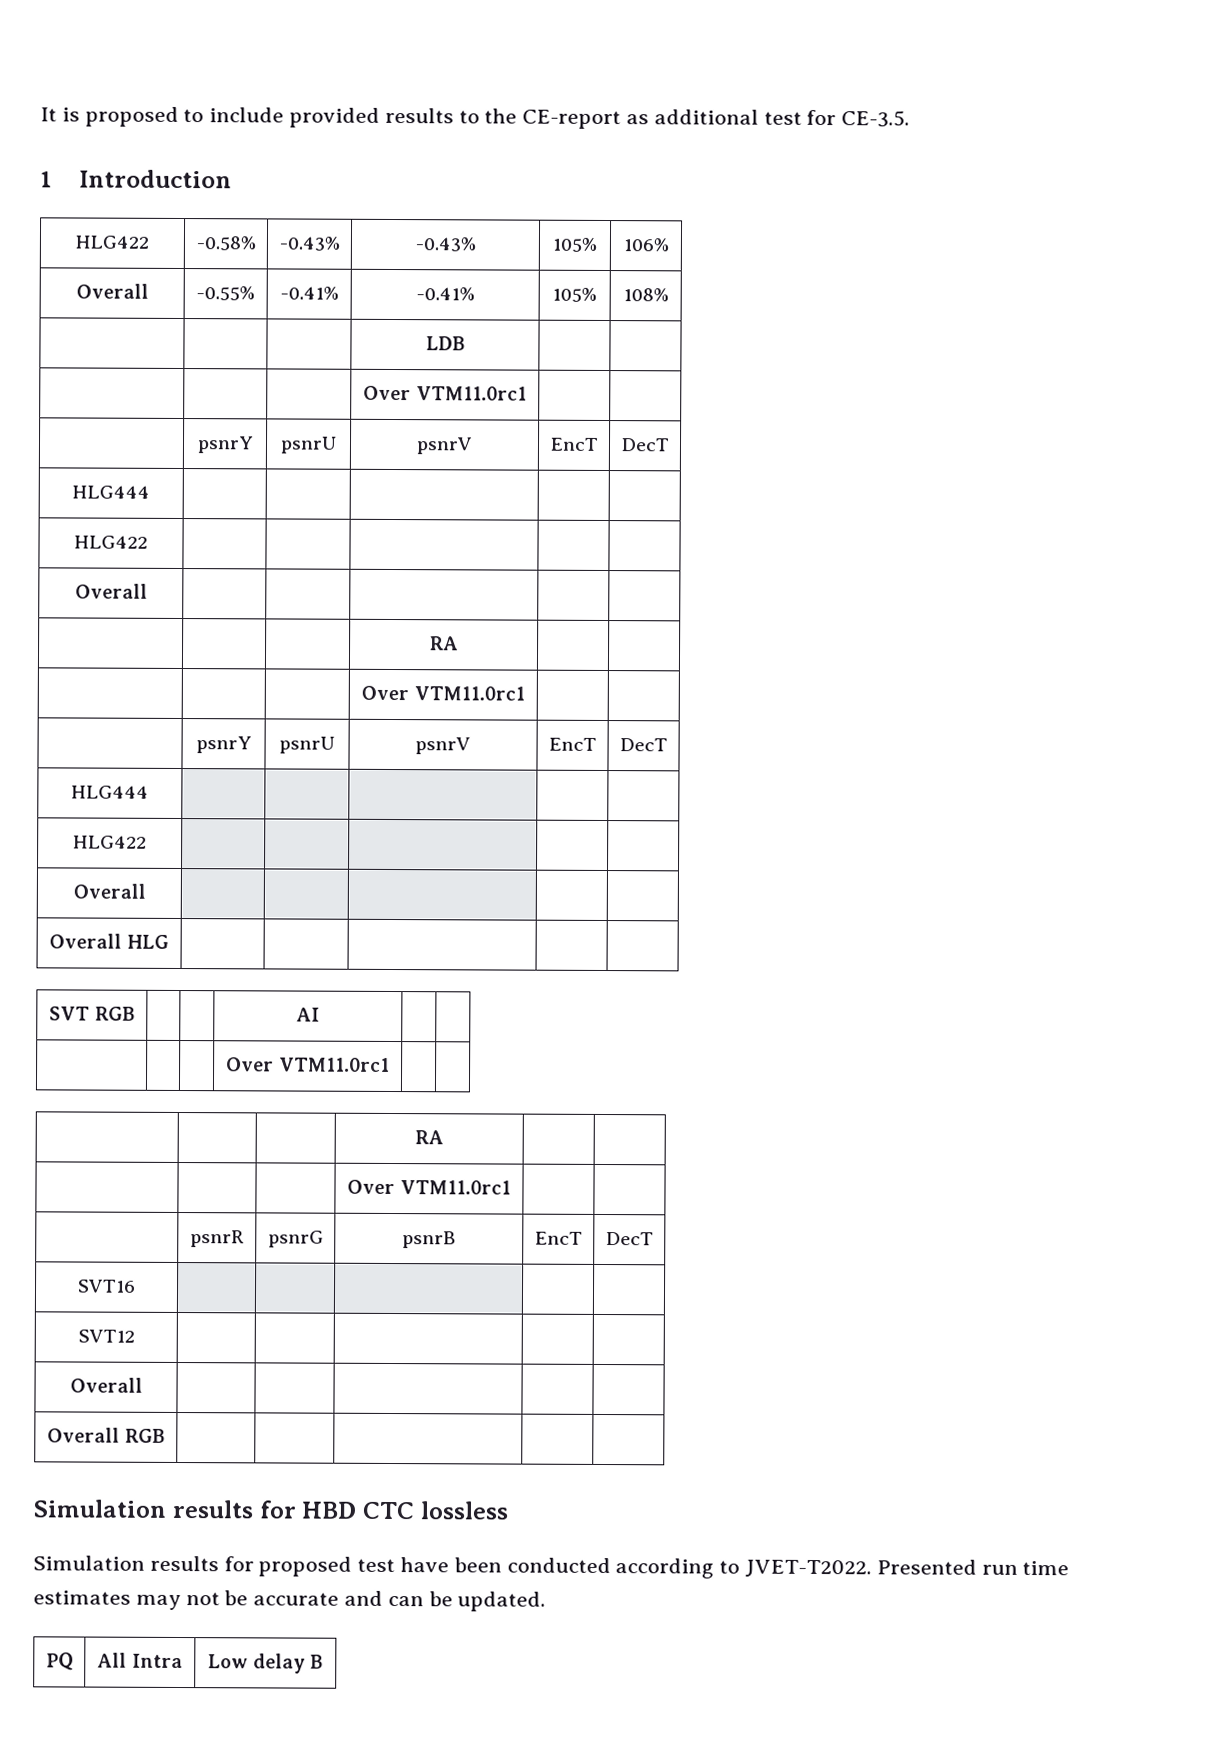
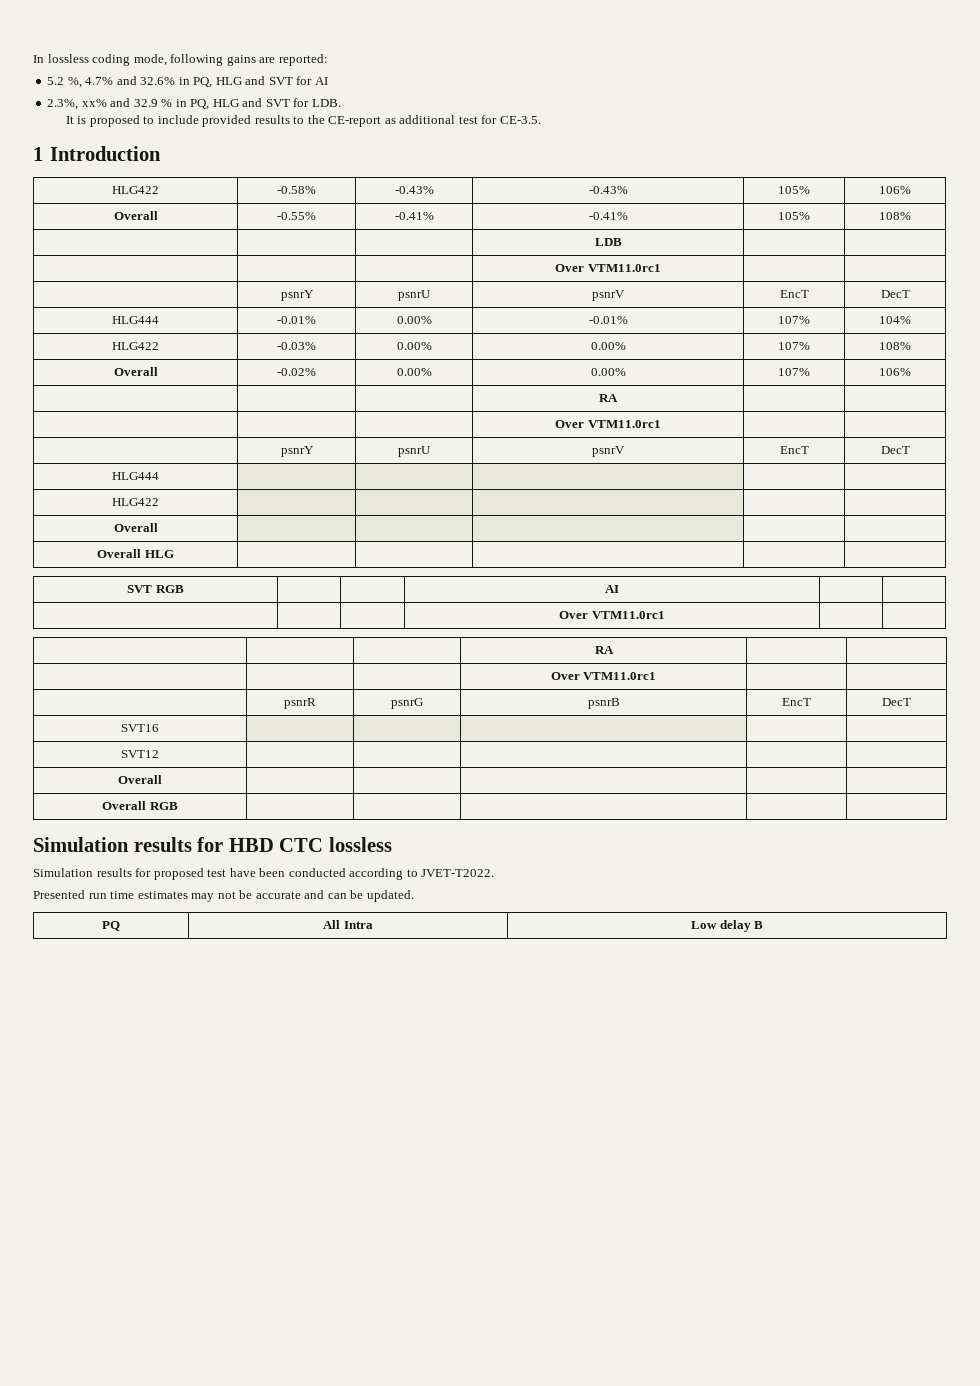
(40, 114) none -> [33,54,328,66] [47,76,328,88] [47,98,341,110] In lossless coding mode, following gains are reported: // 5.2 %, 4.7% and 32.6% in PQ, HLG and SVT for AI // 2.3%, xx% and 32.9 % in PQ, HLG and SVT for LDB. //
[74,535,148,549] [74,583,148,599] | | | | // HLG422 | | | | | // Overall | | | | | -> [277,316,316,324] [396,316,432,324] [588,316,628,324] [778,316,810,324] [879,316,911,324] [112,342,159,350] [277,342,316,350] [396,342,432,350] [590,342,626,350] [778,342,810,350] [879,342,911,350] [113,367,158,376] [277,368,316,376] [396,368,432,376] [590,368,626,376] [778,368,810,376] [879,368,911,376] -0.01% | 0.00% | -0.01% | 107% | 104% // HLG422 | -0.03% | 0.00% | 0.00% | 107% | 108% // Overall | -0.02% | 0.00% | 0.00% | 107% | 106%
(873, 1568) none -> (495, 873) //

